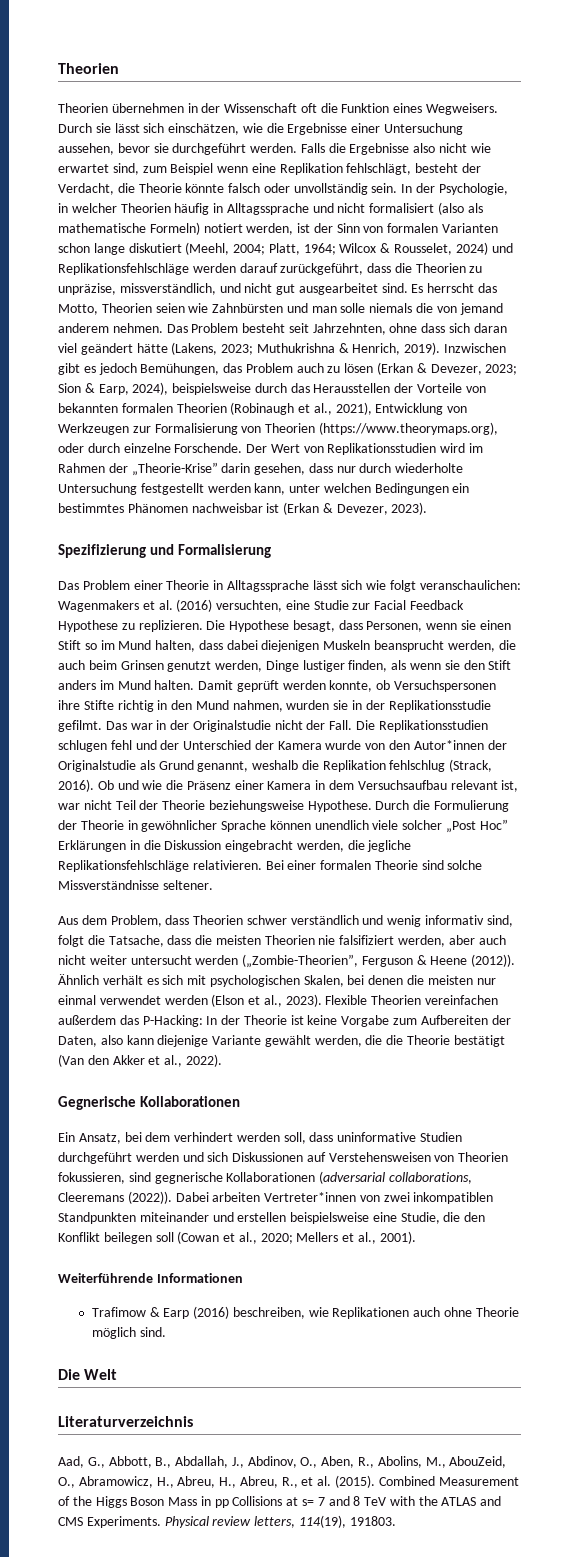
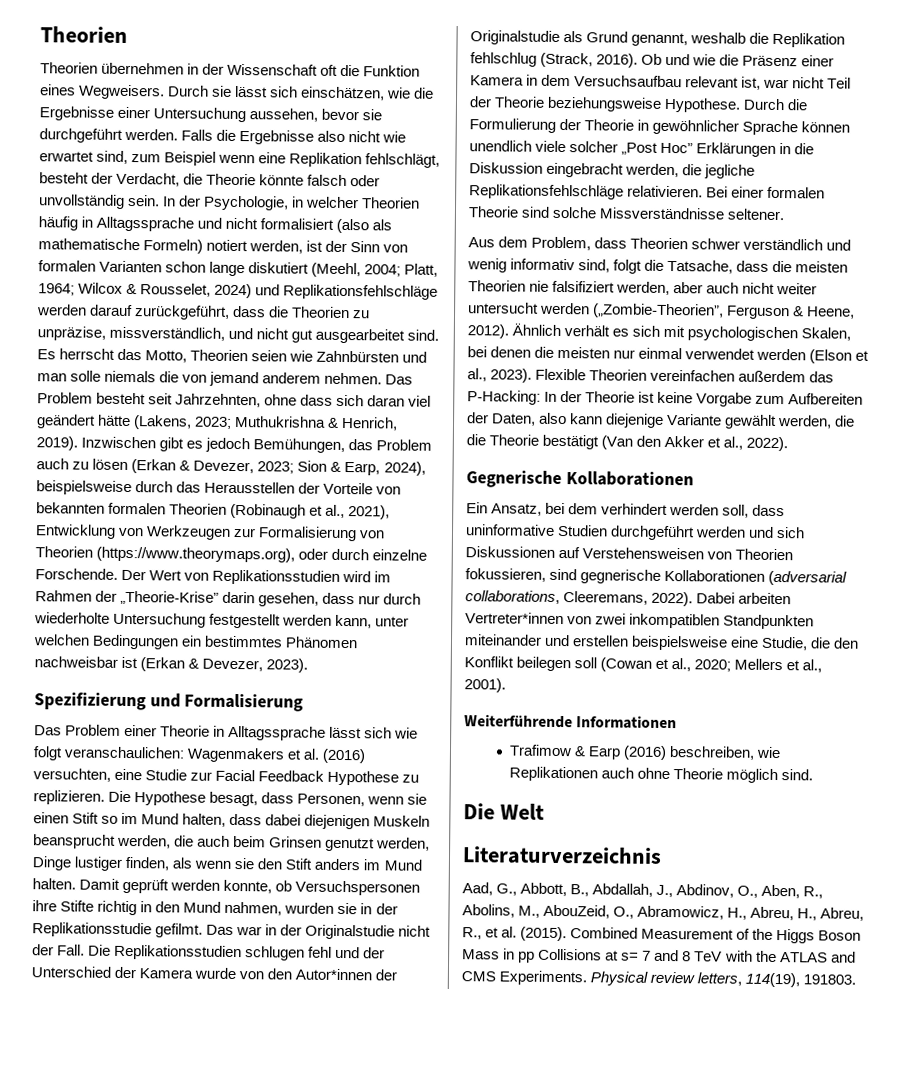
[430,954,516,967] Heene (2012)). -> [807,306,856,319] [467,324,509,339] Heene, 2012).
[58,1191,172,1204] Cleeremans (2022)). -> [563,591,694,607] Cleeremans, 2022).

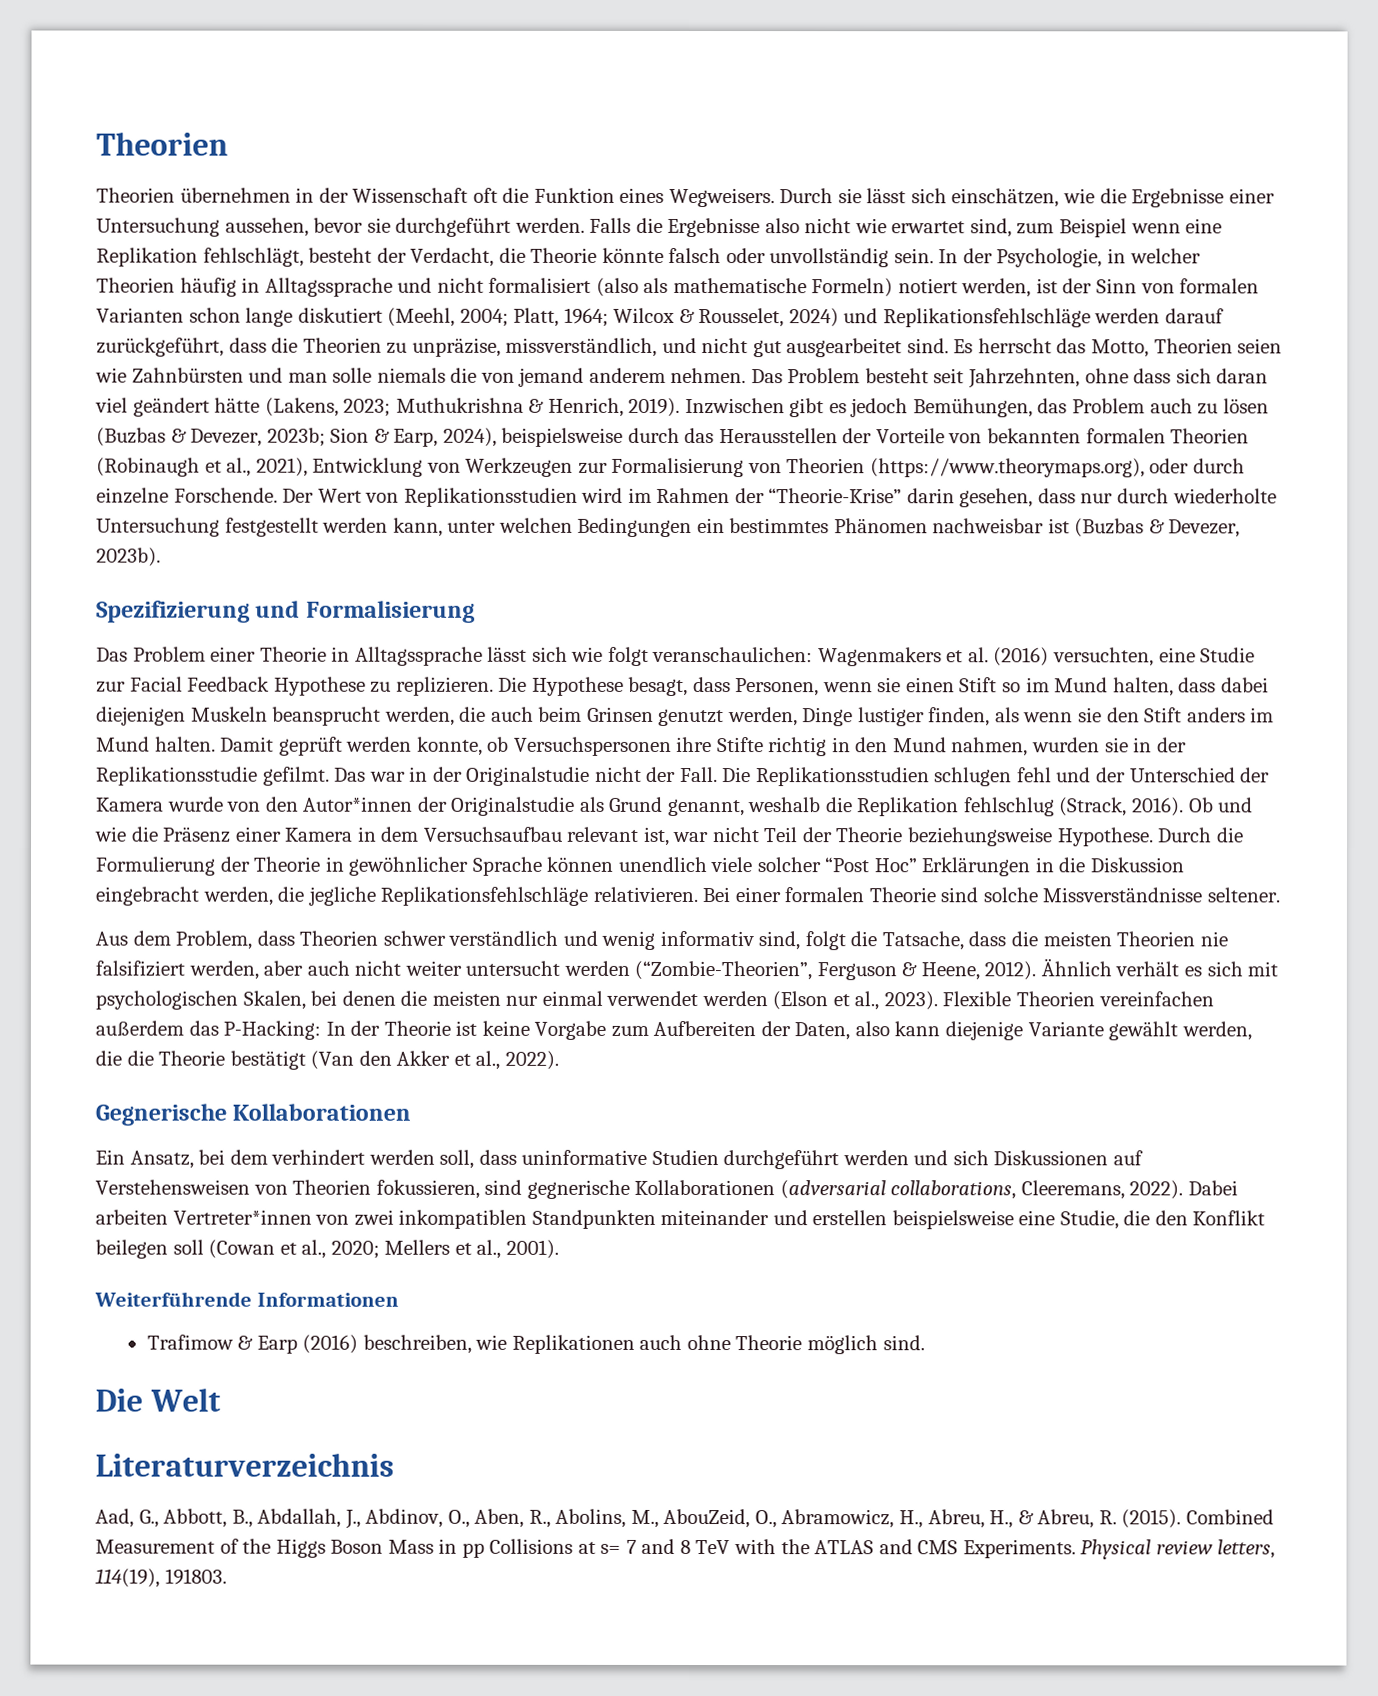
[131,459,295,474] (Erkan & Devezer, 2023; -> [96,427,326,447] (Buzbas & Devezer, 2023b;
[120,590,220,605] „Theorie-Krise” -> [768,488,903,504] “Theorie-Krise”
[140,657,309,673] (Erkan & Devezer, 2023). -> [1074,518,1241,538] [96,547,161,567] (Buzbas & Devezer, 2023b).
[621,142,659,155] „Post -> [824,857,870,873] “Post
[593,303,725,319] („Zombie-Theorien”, -> [634,960,813,981] (“Zombie-Theorien”,
[820,907,865,921] [462,926,518,940] Abreu, R., et al. -> [1017,1509,1117,1529] & Abreu, R.

